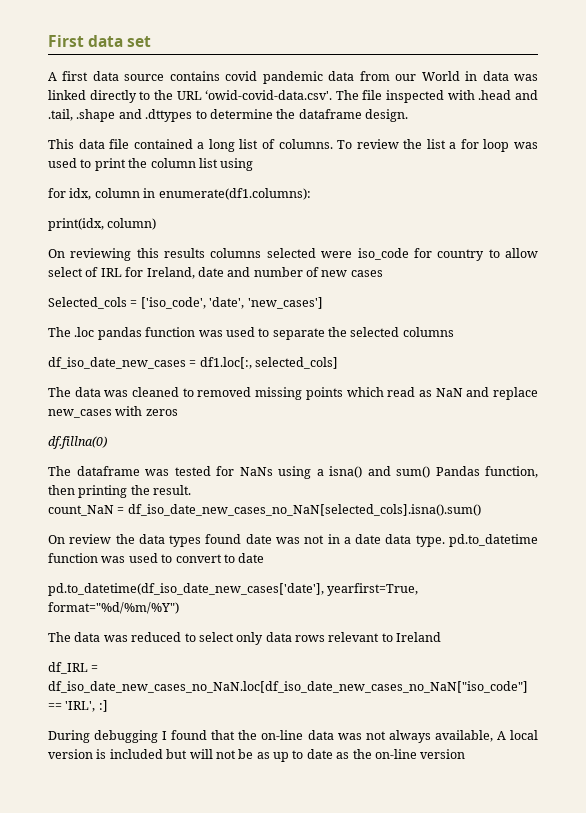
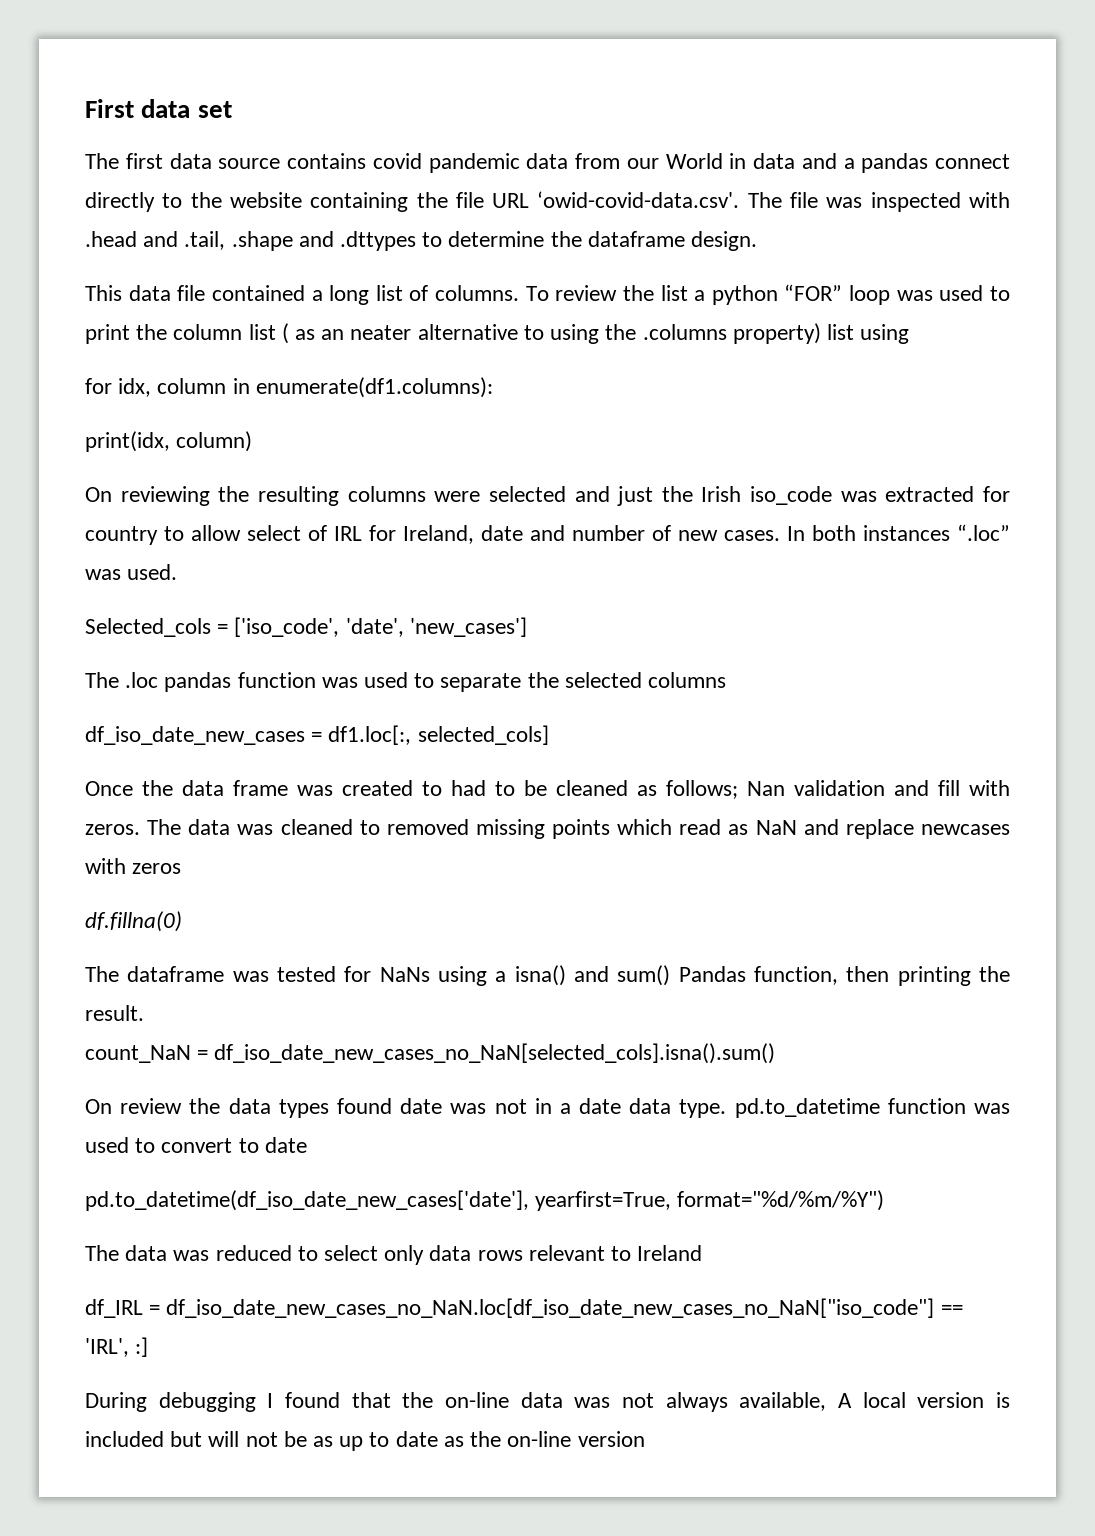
[48,72,57,81] A -> [85,153,119,169] The
[514,74,538,81] [48,90,173,103] was linked directly to the -> [801,153,1010,173] [85,192,484,212] and a pandas connect directly to the website containing the file
(383, 95) none -> [826,197,863,208] was
[460,139,479,149] for -> [711,284,843,305] python “FOR”
(218, 163) none -> [281,323,854,344] ( as an neater alternative to using the .columns property) list
[136,248,409,260] this results columns selected were iso_code -> [218,486,975,506] the resulting columns were selected and just the Irish iso_code was extracted
[350,270,383,277] cases -> [724,524,1010,541] [85,564,178,580] cases. In both instances “.loc” was used.
(339, 363) none -> [85,780,1010,799] [85,824,140,835] Once the data frame was created to had to be cleaned as follows; Nan validation and fill with zeros.
[48,409,112,418] new_cases -> [920,824,1010,835] newcases

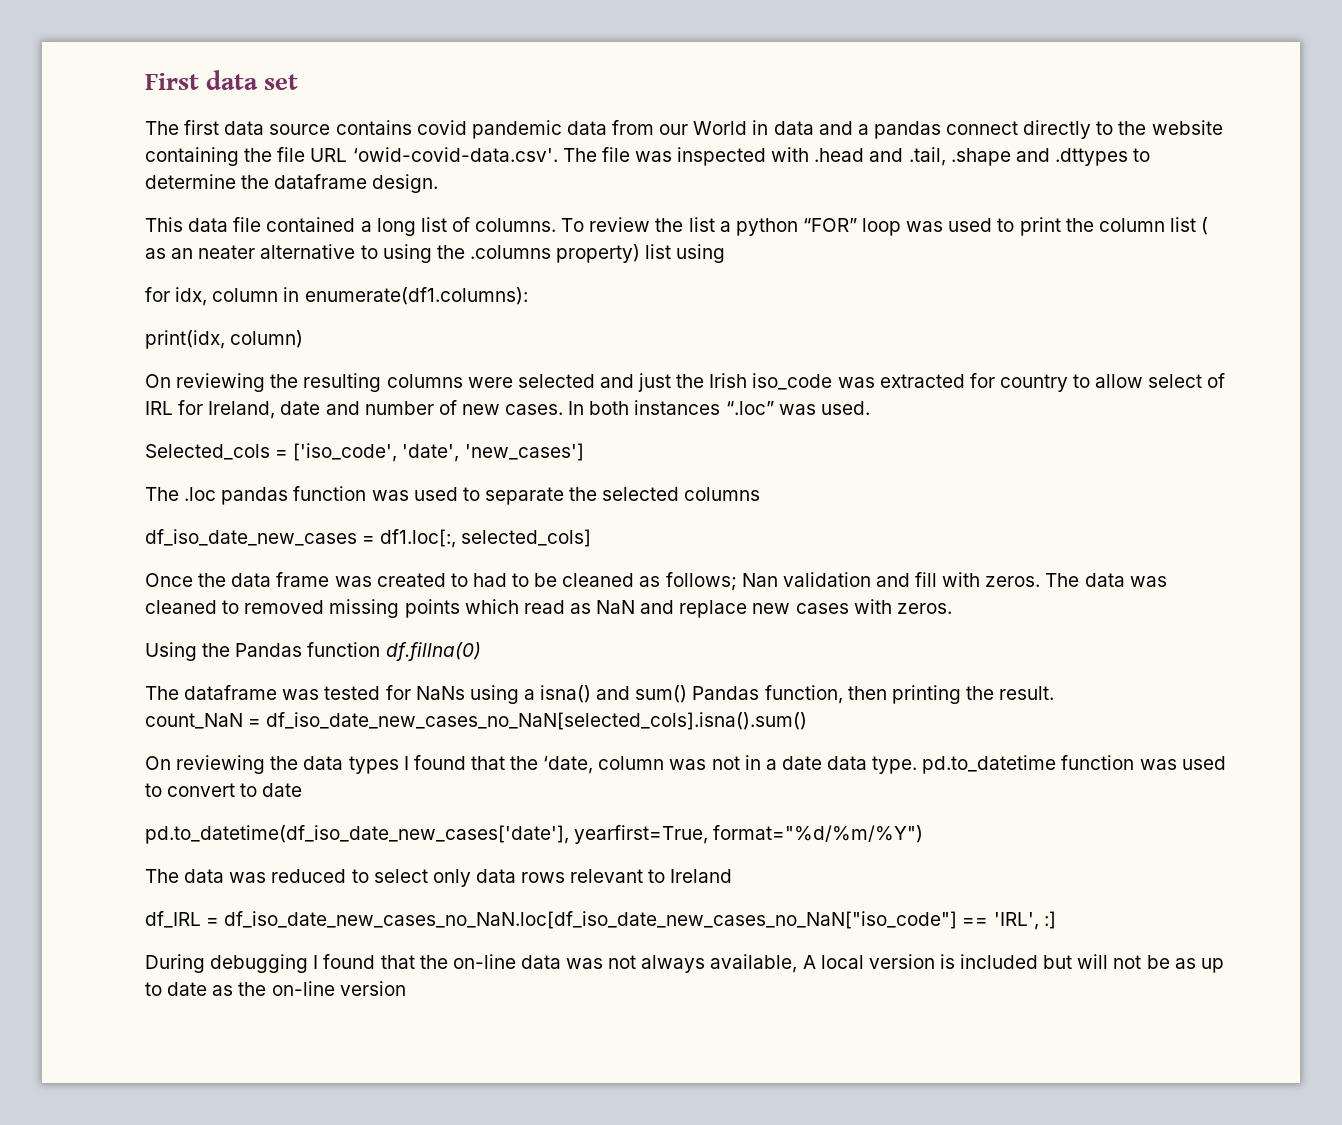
[920,824,1010,835] [85,858,182,874] newcases with zeros // -> [752,599,952,614] [145,642,381,661] new cases with zeros. // Using the Pandas function
[120,1098,183,1114] review -> [176,755,266,774] reviewing
[336,1098,443,1114] found date -> [403,755,665,774] I found that the ‘date, column

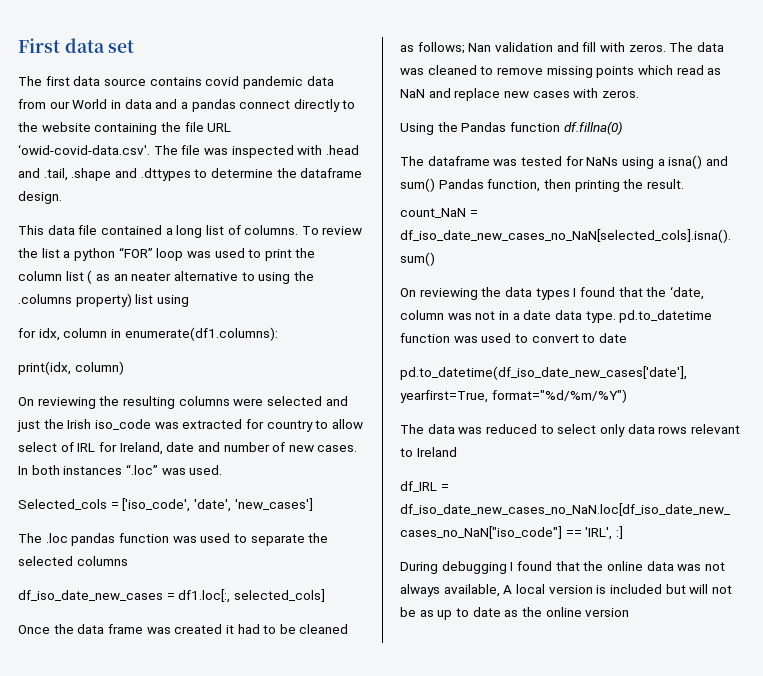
[450,573,468,587] to -> [225,625,234,634] it
[244,600,325,614] removed -> [496,67,543,75] remove
[452,954,516,969] on-line -> [606,561,643,571] online
[271,981,335,996] on-line -> [545,607,582,617] online

